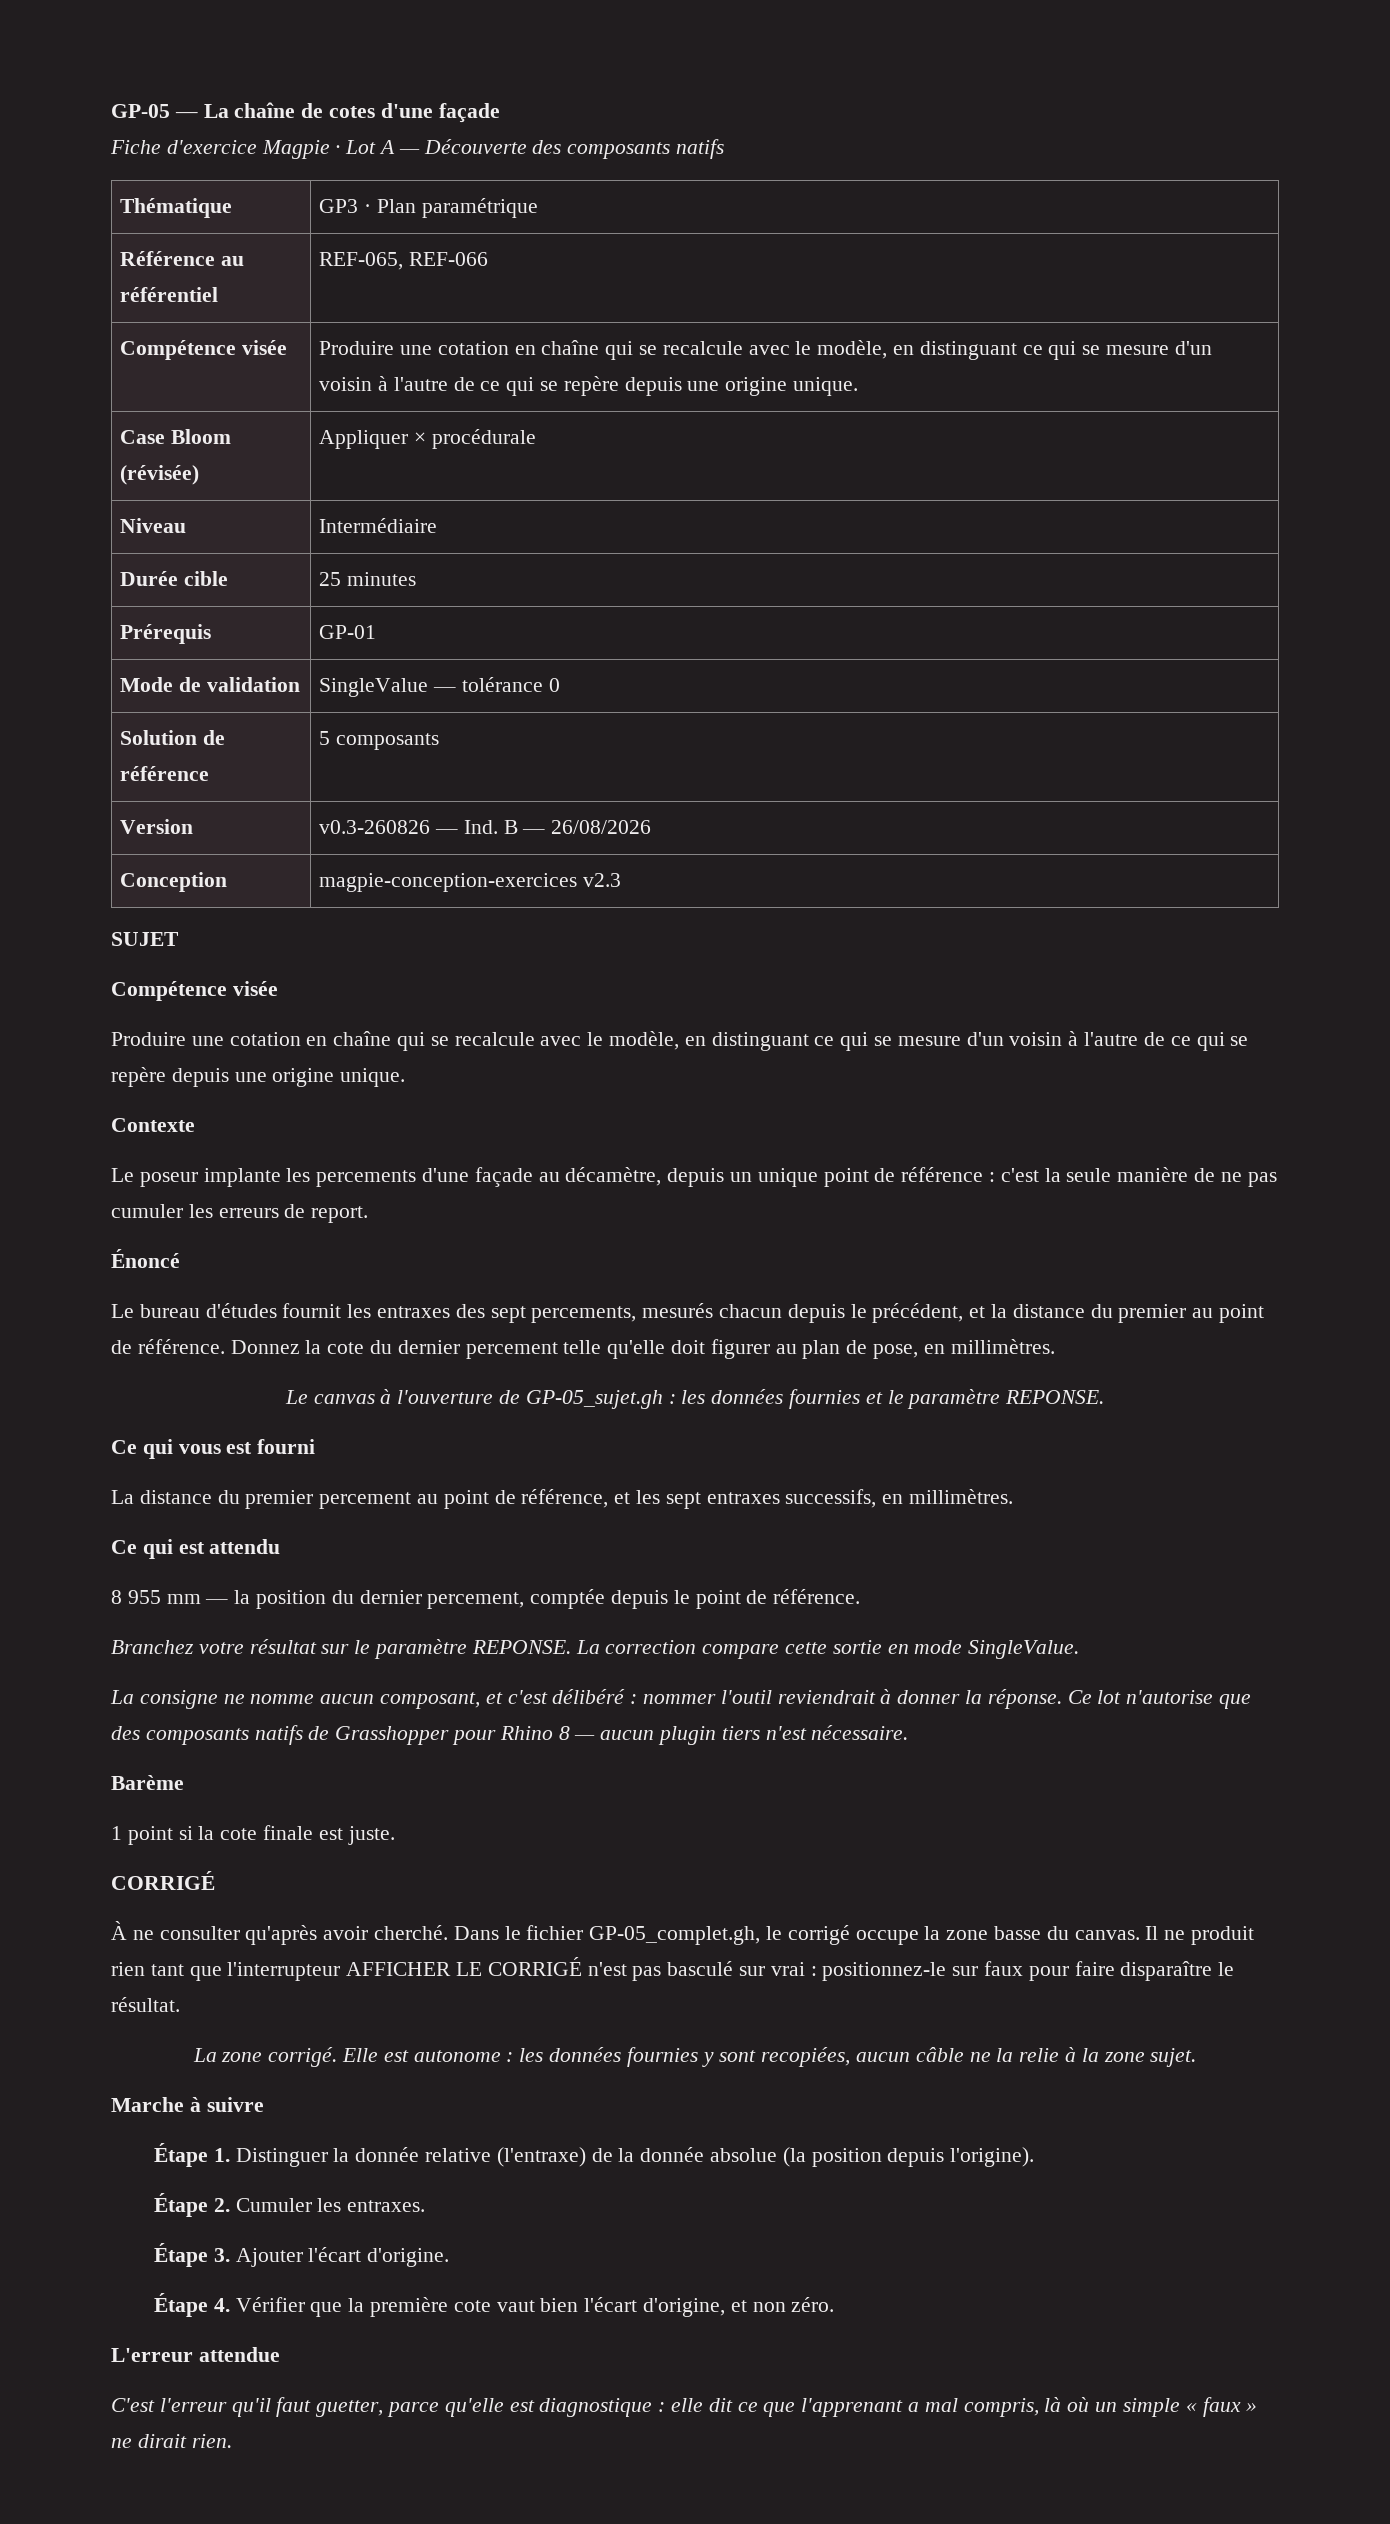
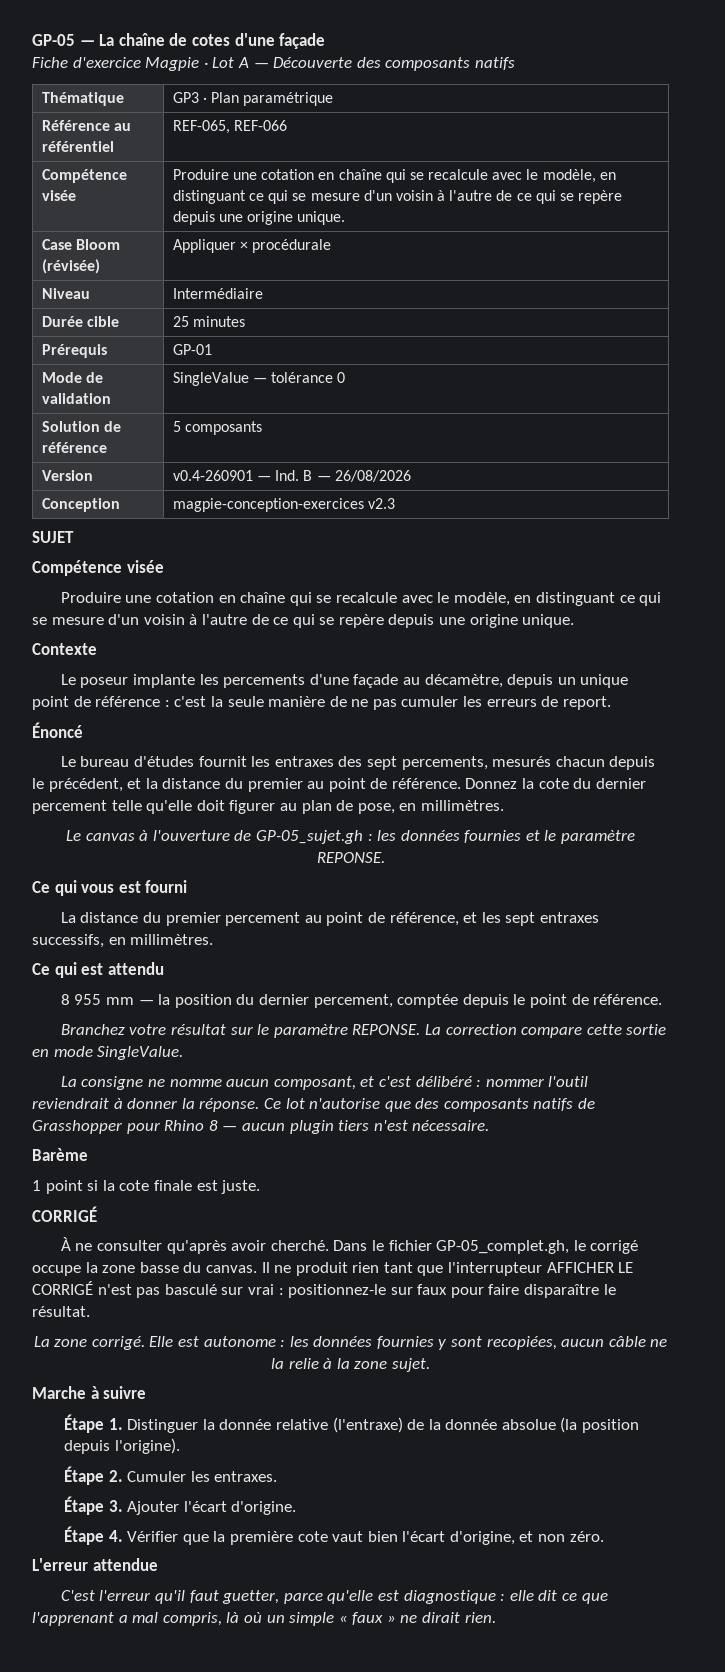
[319,820,431,834] v0.3-260826 -> [172,470,253,481] v0.4-260901

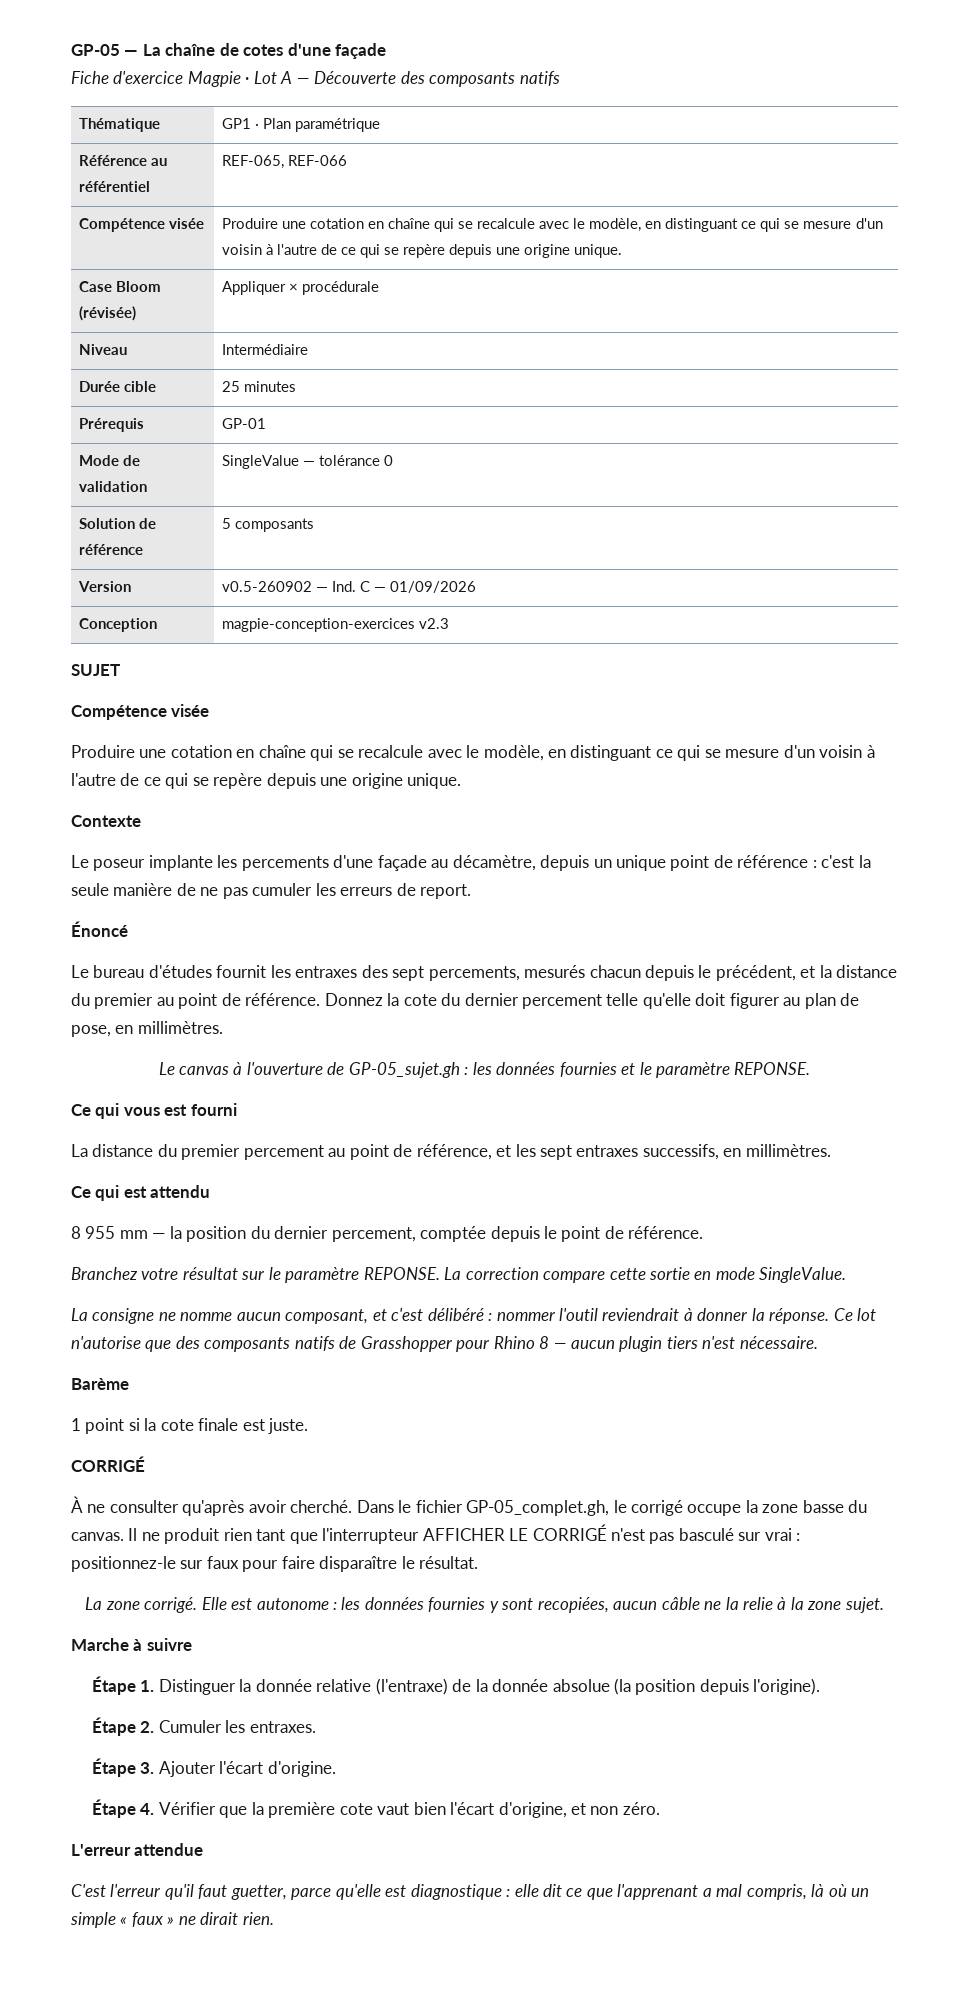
[172,92,199,103] GP3 -> [221,118,251,129] GP1
[172,470,253,481] v0.4-260901 -> [221,581,312,592] v0.5-260902
[303,470,411,482] B — 26/08/2026 -> [359,581,476,593] C — 01/09/2026

